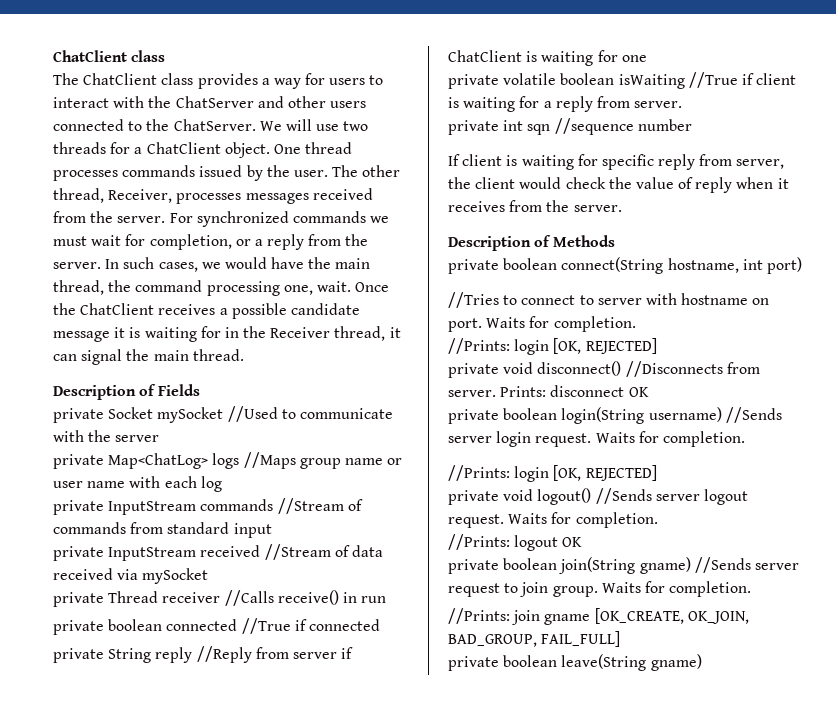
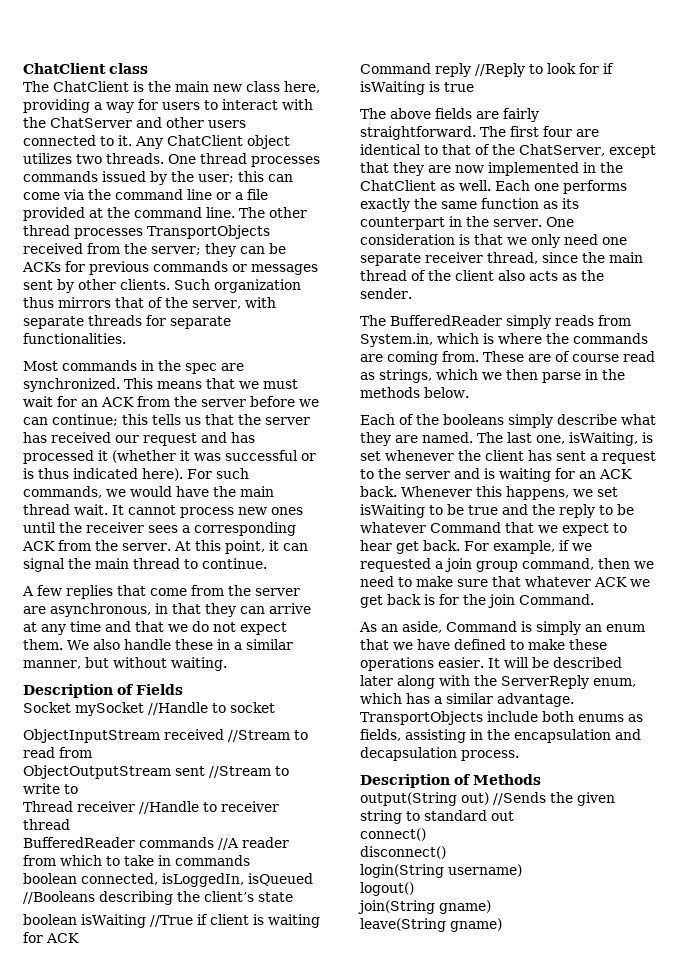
[161,73,258,89] class provides -> [133,81,320,93] [23,99,90,113] is the main new class here, providing
[146,119,369,131] [53,142,270,158] the ChatServer. We will use two threads for a ChatClient object. -> [118,135,290,149] [23,153,164,164] it. Any ChatClient object utilizes two threads.
[293,165,401,177] [53,188,373,204] [53,211,390,227] [53,234,369,250] [53,257,198,272] user. The other thread, Receiver, processes messages received from the server. For synchronized commands we must wait for completion, or a reply from the server. In such cases, -> [198,171,293,183] [23,189,268,200] [23,207,307,221] [23,225,270,239] [23,243,286,257] [22,261,318,275] [23,279,301,293] [23,297,276,309] [23,315,231,329] [23,333,126,344] [23,360,244,374] [23,378,298,392] [23,396,319,407] [23,414,310,426] [23,432,255,446] [23,450,316,464] [23,468,249,481] [23,486,102,498] user; this can come via the command line or a file provided at the command line. The other thread processes TransportObjects received from the server; they can be ACKs for previous commands or messages sent by other clients. Such organization thus mirrors that of the server, with separate threads for separate functionalities. // Most commands in the spec are synchronized. This means that we must wait for an ACK from the server before we can continue; this tells us that the server has received our request and has processed it (whether it was successful or is thus indicated here). For such commands,
[53,280,390,296] [53,303,360,319] [53,326,386,342] thread, the command processing one, wait. Once the ChatClient receives a possible candidate message it is waiting for in the Receiver thread, -> [23,504,303,518] [23,522,296,536] [22,540,265,554] thread wait. It cannot process new ones until the receiver sees a corresponding ACK from the server. At this point,
[192,349,244,361] thread. -> [133,558,267,569] [22,585,300,599] [23,603,311,617] [23,621,287,635] [23,639,293,650] [23,657,227,671] thread to continue. // A few replies that come from the server are asynchronous, in that they can arrive at any time and that we do not expect them. We also handle these in a similar manner, but without waiting.
[53,408,104,423] private -> (183, 689) none
[227,406,393,422] [53,430,160,442] [53,452,403,469] [53,476,222,492] [53,498,363,515] [53,522,272,538] [53,544,383,561] [53,568,209,584] [53,590,387,607] [53,618,380,635] [53,646,354,663] [448,50,647,66] [448,73,557,89] //Used to communicate with the server // private Map<ChatLog> logs //Maps group name or user name with each log // private InputStream commands //Stream of commands from standard input // private InputStream received //Stream of data received via mySocket // private Thread receiver //Calls receive() in run // private boolean connected //True if connected // private String reply //Reply from server if ChatClient is waiting for one // private volatile -> [148,702,275,715] [23,729,308,743] [23,747,92,758] [23,765,289,779] [23,783,78,794] [23,801,279,814] [23,819,70,830] [23,837,289,850] [23,855,250,866] [23,873,313,887] [23,891,293,905] //Handle to socket // ObjectInputStream received //Stream to read from // ObjectOutputStream sent //Stream to write to // Thread receiver //Handle to receiver thread // BufferedReader commands //A reader from which to take in commands // boolean connected, isLoggedIn, isQueued //Booleans describing the client’s state //
[543,96,683,112] [448,118,692,135] [448,154,785,170] [448,177,789,193] [448,200,622,212] [448,235,616,251] [448,257,802,274] [448,292,770,308] [448,316,636,332] [448,338,657,355] [448,361,760,378] [448,385,649,397] [448,407,782,424] [448,431,745,447] [448,465,657,482] [448,488,748,505] [448,512,658,528] [448,534,583,551] [448,557,799,574] [448,581,752,597] [448,608,749,625] [448,631,621,647] [448,655,558,671] a reply from server. // private int sqn //sequence number // If client is waiting for specific reply from server, the client would check the value of reply when it receives from the server. // Description of Methods // private boolean connect(String hostname, int port) // //Tries to connect to server with hostname on port. Waits for completion. // //Prints: login [OK, REJECTED] // private void disconnect() //Disconnects from server. Prints: disconnect OK // private boolean login(String username) //Sends server login request. Waits for completion. // //Prints: login [OK, REJECTED] // private void logout() //Sends server logout request. Waits for completion. // //Prints: logout OK // private boolean join(String gname) //Sends server request to join group. Waits for completion. // //Prints: join gname [OK_CREATE, OK_JOIN, BAD_GROUP, FAIL_FULL] // private boolean -> [46,933,79,943] [360,63,614,77] [360,81,474,95] [360,108,539,122] [360,126,599,140] [360,144,656,158] [360,162,623,176] [360,180,627,194] [360,198,579,212] [360,216,574,230] [360,234,627,248] [360,252,643,266] [360,270,604,281] [360,288,412,299] [360,315,631,329] [360,333,648,347] [360,351,655,365] [360,369,625,383] [360,387,469,398] [360,414,656,428] [360,432,653,446] [360,450,656,464] [360,468,632,482] [360,486,618,500] [360,504,634,518] [360,522,627,536] [360,540,592,554] [360,558,654,572] [360,576,650,587] [360,594,594,608] [359,621,645,635] [360,639,607,650] [360,657,622,671] [360,675,636,689] [360,693,574,707] [360,711,643,725] [360,729,641,743] [360,747,519,761] [360,774,541,788] [360,792,615,806] [360,810,514,824] [360,828,426,841] [360,846,446,859] [360,864,522,878] [360,882,414,896] [358,900,491,914] ACK // Command reply //Reply to look for if isWaiting is true // The above fields are fairly straightforward. The first four are identical to that of the ChatServer, except that they are now implemented in the ChatClient as well. Each one performs exactly the same function as its counterpart in the server. One consideration is that we only need one separate receiver thread, since the main thread of the client also acts as the sender. // The BufferedReader simply reads from System.in, which is where the commands are coming from. These are of course read as strings, which we then parse in the methods below. // Each of the booleans simply describe what they are named. The last one, isWaiting, is set whenever the client has sent a request to the server and is waiting for an ACK back. Whenever this happens, we set isWaiting to be true and the reply to be whatever Command that we expect to hear get back. For example, if we requested a join group command, then we need to make sure that whatever ACK we get back is for the join Command. // As an aside, Command is simply an enum that we have defined to make these operations easier. It will be described later along with the ServerReply enum, which has a similar advantage. TransportObjects include both enums as fields, assisting in the encapsulation and decapsulation process. // Description of Methods // output(String out) //Sends the given string to standard out // connect() // disconnect() // login(String username) // logout() // join(String gname) //

